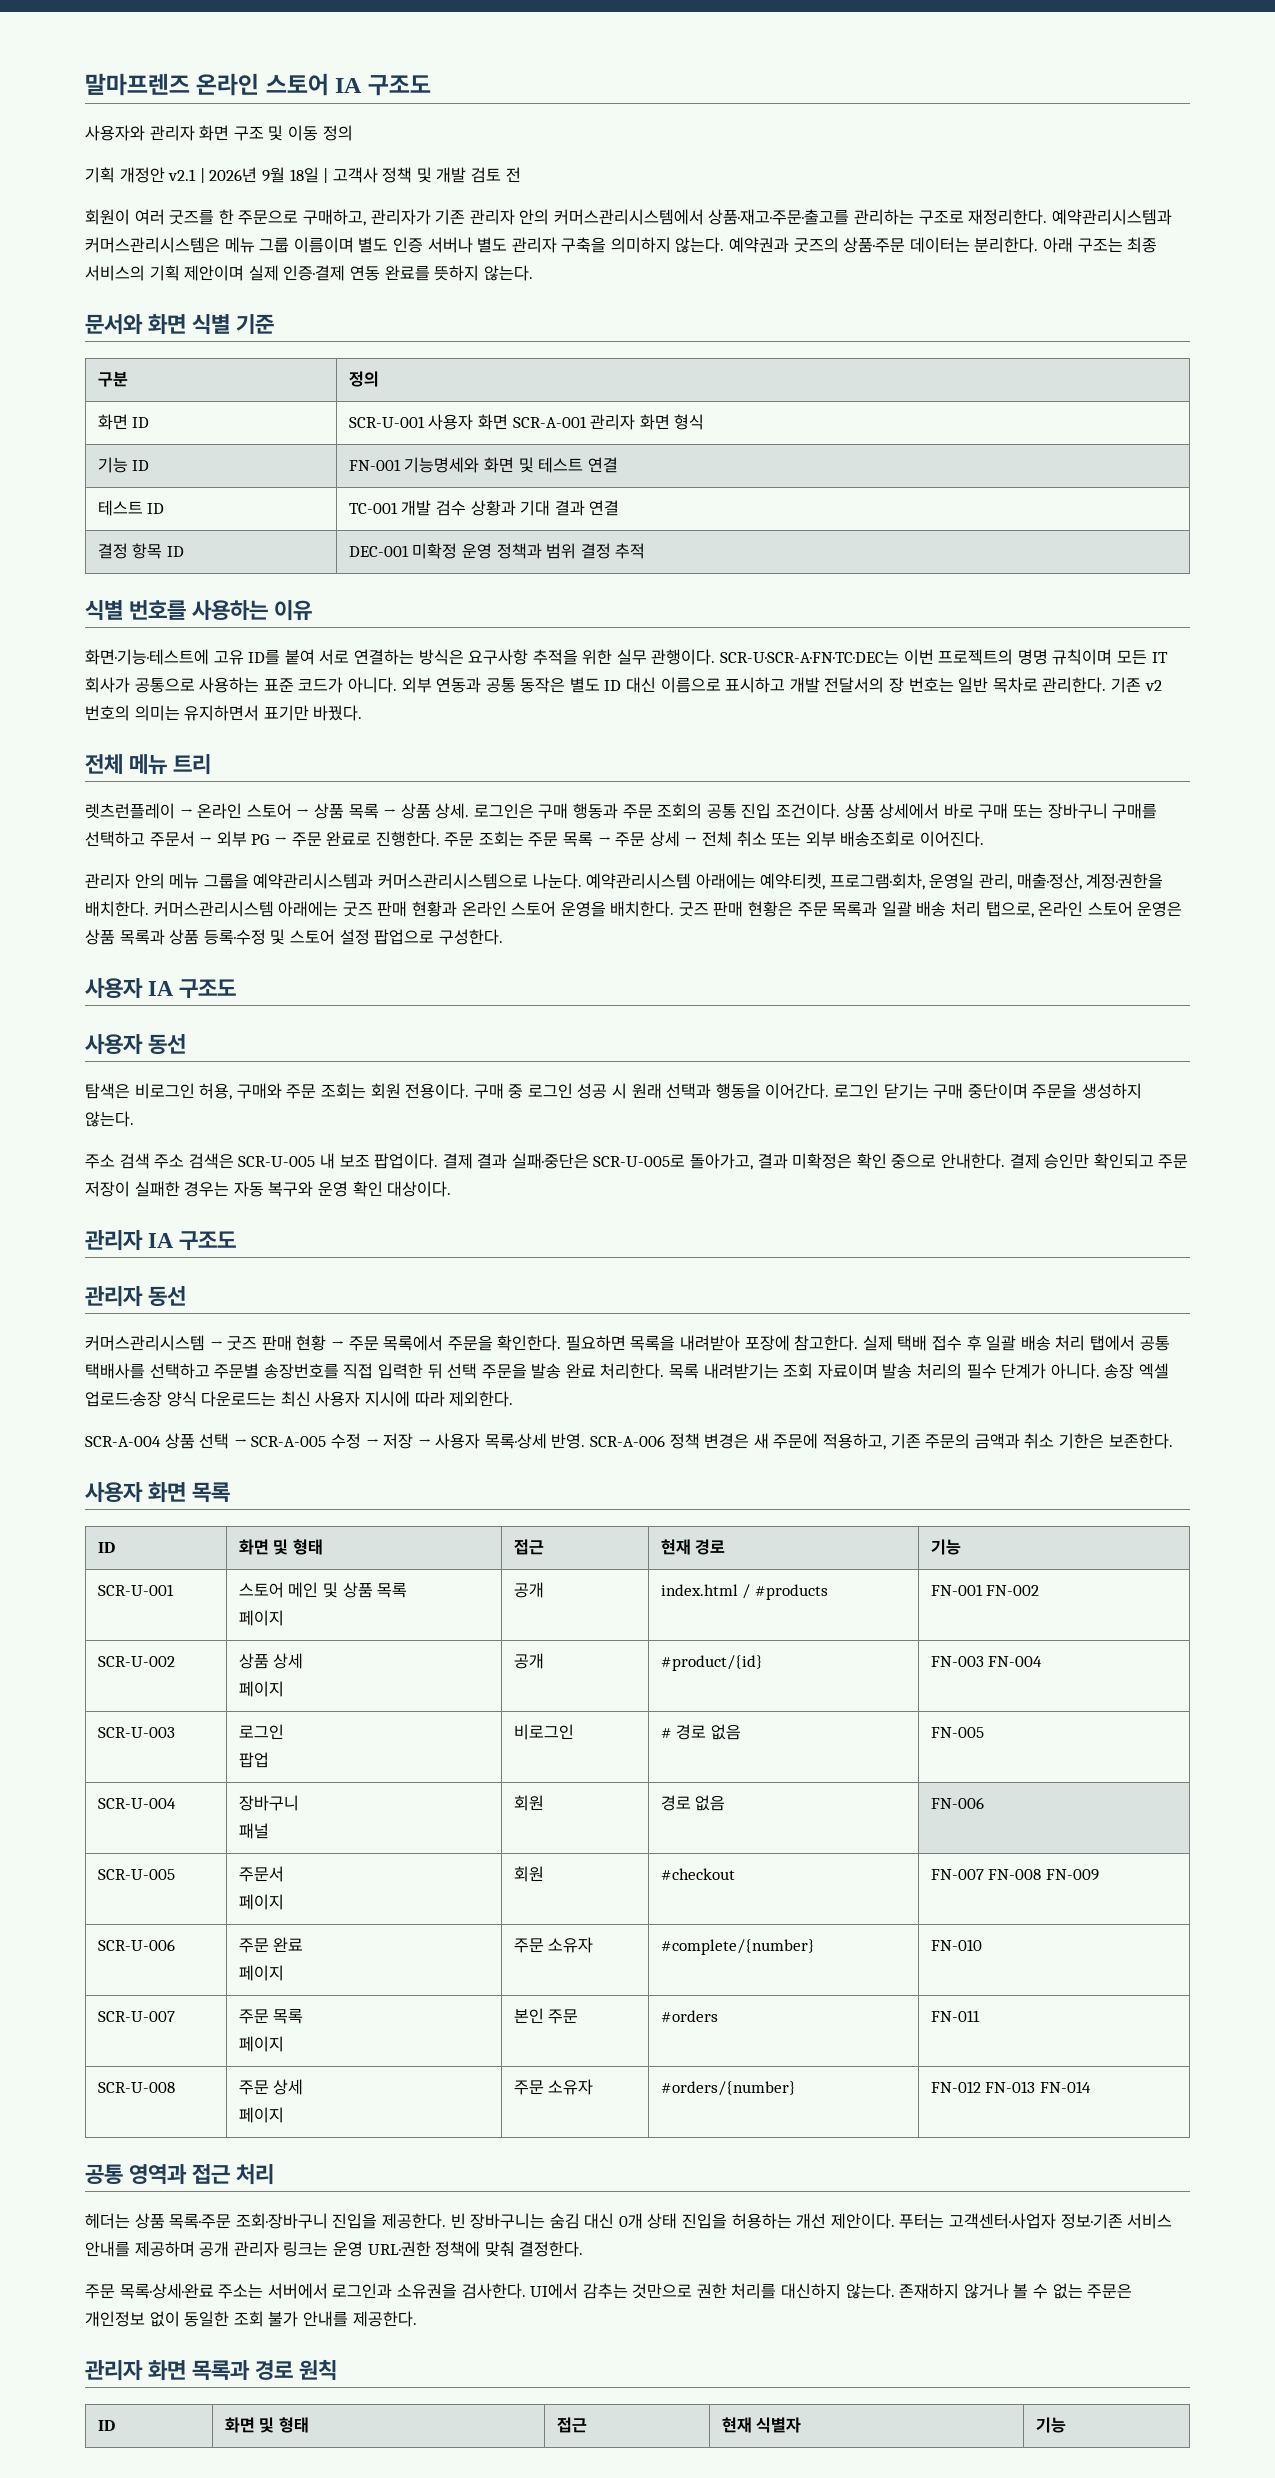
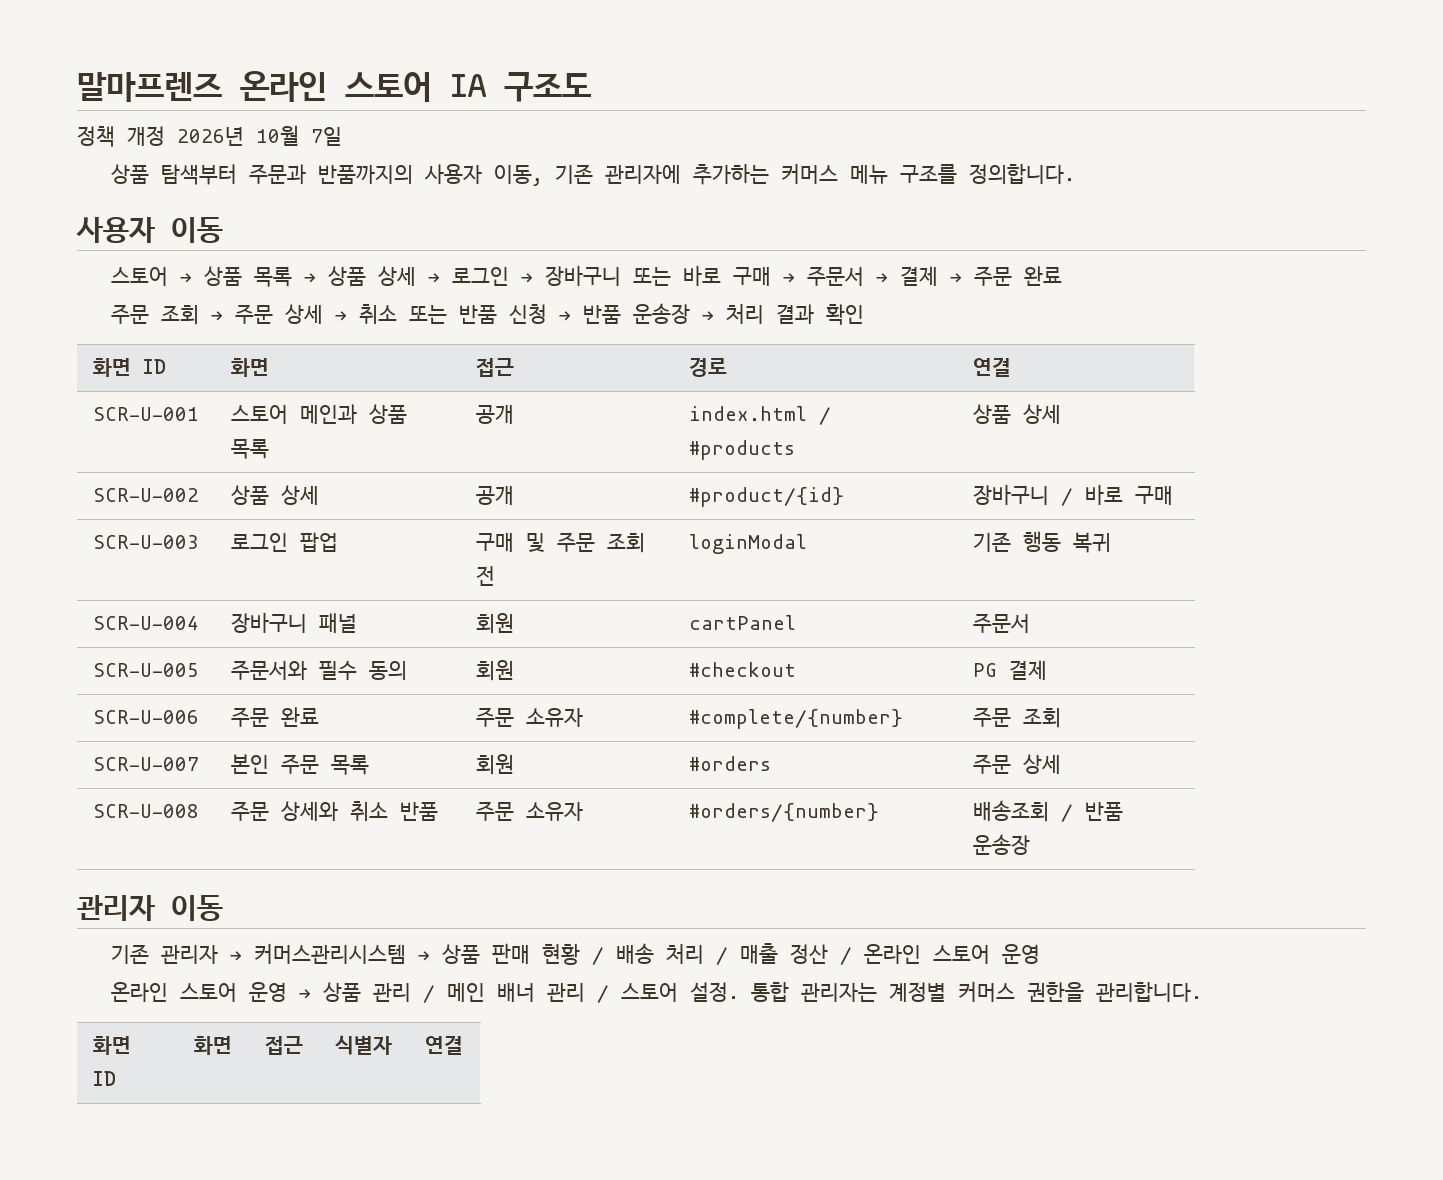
[85,125,353,141] [85,167,521,183] [85,209,1172,226] [85,237,1158,253] [85,265,533,281] [85,314,275,335] [97,371,128,387] [348,371,379,387] [97,414,150,430] [348,414,705,430] [97,457,150,473] [348,457,618,473] [97,500,165,516] [348,500,620,516] [97,543,184,559] [348,543,646,559] [85,600,313,621] [85,649,1168,665] [85,677,1162,693] [85,705,363,721] [85,754,212,775] [85,803,243,819] 사용자와 관리자 화면 구조 및 이동 정의 // 기획 개정안 v2.1 | 2026년 9월 18일 | 고객사 정책 및 개발 검토 전 // 회원이 여러 굿즈를 한 주문으로 구매하고, 관리자가 기존 관리자 안의 커머스관리시스템에서 상품·재고·주문·출고를 관리하는 구조로 재정리한다. 예약관리시스템과 커머스관리시스템은 메뉴 그룹 이름이며 별도 인증 서버나 별도 관리자 구축을 의미하지 않는다. 예약권과 굿즈의 상품·주문 데이터는 분리한다. 아래 구조는 최종 서비스의 기획 제안이며 실제 인증·결제 연동 완료를 뜻하지 않는다. // 문서와 화면 식별 기준 // 구분 | 정의 // 화면 ID | SCR-U-001 사용자 화면 SCR-A-001 관리자 화면 형식 // 기능 ID | FN-001 기능명세와 화면 및 테스트 연결 // 테스트 ID | TC-001 개발 검수 상황과 기대 결과 연결 // 결정 항목 ID | DEC-001 미확정 운영 정책과 범위 결정 추적 // 식별 번호를 사용하는 이유 // 화면·기능·테스트에 고유 ID를 붙여 서로 연결하는 방식은 요구사항 추적을 위한 실무 관행이다. SCR-U·SCR-A·FN·TC·DEC는 이번 프로젝트의 명명 규칙이며 모든 IT 회사가 공통으로 사용하는 표준 코드가 아니다. 외부 연동과 공통 동작은 별도 ID 대신 이름으로 표시하고 개발 전달서의 장 번호는 일반 목차로 관리한다. 기존 v2 번호의 의미는 유지하면서 표기만 바꿨다. // 전체 메뉴 트리 // 렛츠런플레이 → 온라인 -> [77,125,342,147] [110,163,1075,186] [76,217,223,243] 정책 개정 2026년 10월 7일 // 상품 탐색부터 주문과 반품까지의 사용자 이동, 기존 관리자에 추가하는 커머스 메뉴 구조를 정의합니다. // 사용자 이동 //
[435,803,1158,819] [85,831,594,847] 상세. 로그인은 구매 행동과 주문 조회의 공통 진입 조건이다. 상품 상세에서 바로 구매 또는 장바구니 구매를 선택하고 주문서 → 외부 PG → 주문 완료로 진행한다. 주문 조회는 주문 목록 -> [377,265,1062,286] [110,304,199,325] 상세 → 로그인 → 장바구니 또는 바로 구매 → 주문서 → 결제 → 주문 완료 // 주문 조회
[702,831,733,847] 전체 -> (347, 316) none
[805,831,984,847] [85,873,1164,890] [85,901,1183,918] [85,929,503,945] [85,978,237,999] [85,1034,187,1055] [85,1083,1142,1100] [85,1111,134,1127] [85,1153,1189,1170] [85,1181,452,1197] [85,1230,237,1251] [85,1286,187,1307] [85,1335,1170,1351] [85,1363,1169,1379] [85,1391,514,1407] [85,1433,1173,1450] [85,1482,231,1503] [97,1542,115,1553] [238,1539,323,1555] [513,1539,544,1555] [660,1539,691,1555] 외부 배송조회로 이어진다. // 관리자 안의 메뉴 그룹을 예약관리시스템과 커머스관리시스템으로 나눈다. 예약관리시스템 아래에는 예약·티켓, 프로그램·회차, 운영일 관리, 매출·정산, 계정·권한을 배치한다. 커머스관리시스템 아래에는 굿즈 판매 현황과 온라인 스토어 운영을 배치한다. 굿즈 판매 현황은 주문 목록과 일괄 배송 처리 탭으로, 온라인 스토어 운영은 상품 목록과 상품 등록·수정 및 스토어 설정 팝업으로 구성한다. // 사용자 IA 구조도 // 사용자 동선 // 탐색은 비로그인 허용, 구매와 주문 조회는 회원 전용이다. 구매 중 로그인 성공 시 원래 선택과 행동을 이어간다. 로그인 닫기는 구매 중단이며 주문을 생성하지 않는다. // 주소 검색 주소 검색은 SCR-U-005 내 보조 팝업이다. 결제 결과 실패·중단은 SCR-U-005로 돌아가고, 결과 미확정은 확인 중으로 안내한다. 결제 승인만 확인되고 주문 저장이 실패한 경우는 자동 복구와 운영 확인 대상이다. // 관리자 IA 구조도 // 관리자 동선 // 커머스관리시스템 → 굿즈 판매 현황 → 주문 목록에서 주문을 확인한다. 필요하면 목록을 내려받아 포장에 참고한다. 실제 택배 접수 후 일괄 배송 처리 탭에서 공통 택배사를 선택하고 주문별 송장번호를 직접 입력한 뒤 선택 주문을 발송 완료 처리한다. 목록 내려받기는 조회 자료이며 발송 처리의 필수 단계가 아니다. 송장 엑셀 업로드·송장 양식 다운로드는 최신 사용자 지시에 따라 제외한다. // SCR-A-004 상품 선택 → SCR-A-005 수정 → 저장 → 사용자 목록·상세 반영. SCR-A-006 정책 변경은 새 주문에 적용하고, 기존 주문의 금액과 취소 기한은 보존한다. // 사용자 화면 목록 // ID | 화면 및 형태 | 접근 | 현재 -> [458,303,864,325] [92,358,166,377] [230,358,269,377] [475,358,514,377] 반품 신청 → 반품 운송장 → 처리 결과 확인 // 화면 ID | 화면 | 접근 |
[930,1539,961,1555] 기능 -> [972,357,1011,377] 연결
[288,1582,408,1598] [238,1610,284,1626] 메인 및 상품 목록 // 페이지 -> [299,404,407,424] [230,439,269,459] 메인과 상품 목록
[930,1584,1040,1596] FN-001 FN-002 -> [972,404,1061,424] 상품 상세
[238,1681,284,1697] // 페이지 -> (319, 495) none
[930,1656,1043,1667] FN-003 FN-004 -> [972,484,1173,506] 장바구니 / 바로 구매
(284, 1732) // -> (288, 542) none
[513,1724,574,1740] [660,1724,741,1740] [930,1727,984,1738] 비로그인 | # 경로 없음 | FN-005 -> [475,532,645,553] [475,566,495,586] [688,534,807,554] [972,531,1111,553] 구매 및 주문 조회 전 | loginModal | 기존 행동 복귀
(299, 1803) // -> (307, 622) none
[660,1795,726,1811] [930,1797,984,1809] [97,1869,175,1880] [238,1866,284,1882] [238,1894,284,1910] 경로 없음 | FN-006 // SCR-U-005 | 주문서 // 페이지 -> [688,615,796,630] [972,613,1030,633] [92,663,199,677] [230,660,407,680] cartPanel | 주문서 // SCR-U-005 | 주문서와 필수 동의
[930,1869,1099,1881] FN-007 FN-008 FN-009 -> [972,660,1047,680] PG 결제
[238,1965,284,1981] // 페이지 -> (319, 717) none
[930,1939,982,1951] FN-010 -> [972,707,1061,728] 주문 조회
[238,2008,304,2024] [238,2036,284,2052] [513,2008,579,2024] 주문 목록 // 페이지 | 본인 주문 -> [230,754,369,775] [475,754,514,775] 본인 주문 목록 | 회원
[930,2010,980,2022] FN-011 -> [972,754,1061,774] 주문 상세
[273,2079,304,2095] [238,2107,284,2123] 상세 // 페이지 -> [280,801,438,821] 상세와 취소 반품
[930,2081,1091,2093] [85,2164,275,2185] [85,2213,1173,2229] [85,2241,584,2257] [85,2283,1133,2299] [85,2311,417,2327] [85,2359,338,2381] [97,2420,115,2431] [224,2417,309,2433] [556,2417,587,2433] [721,2417,752,2433] FN-012 FN-013 FN-014 // 공통 영역과 접근 처리 // 헤더는 상품 목록·주문 조회·장바구니 진입을 제공한다. 빈 장바구니는 숨김 대신 0개 상태 진입을 허용하는 개선 제안이다. 푸터는 고객센터·사업자 정보·기존 서비스 안내를 제공하며 공개 관리자 링크는 운영 URL·권한 정책에 맞춰 결정한다. // 주문 목록·상세·완료 주소는 서버에서 로그인과 소유권을 검사한다. UI에서 감추는 것만으로 권한 처리를 대신하지 않는다. 존재하지 않거나 볼 수 없는 주문은 개인정보 없이 동일한 조회 불가 안내를 제공한다. // 관리자 화면 목록과 경로 원칙 // ID | 화면 및 형태 | 접근 | 현재 -> [972,800,1123,822] [972,834,1030,855] [77,895,223,921] [110,943,1040,965] [110,981,1202,1003] [92,1036,131,1055] [92,1071,116,1086] [193,1036,232,1055] [264,1036,303,1055] 배송조회 / 반품 운송장 // 관리자 이동 // 기존 관리자 → 커머스관리시스템 → 상품 판매 현황 / 배송 처리 / 매출 정산 / 온라인 스토어 운영 // 온라인 스토어 운영 → 상품 관리 / 메인 배너 관리 / 스토어 설정. 통합 관리자는 계정별 커머스 권한을 관리합니다. // 화면 ID | 화면 | 접근 |
[1035,2417,1066,2433] 기능 -> [424,1035,463,1055] 연결

